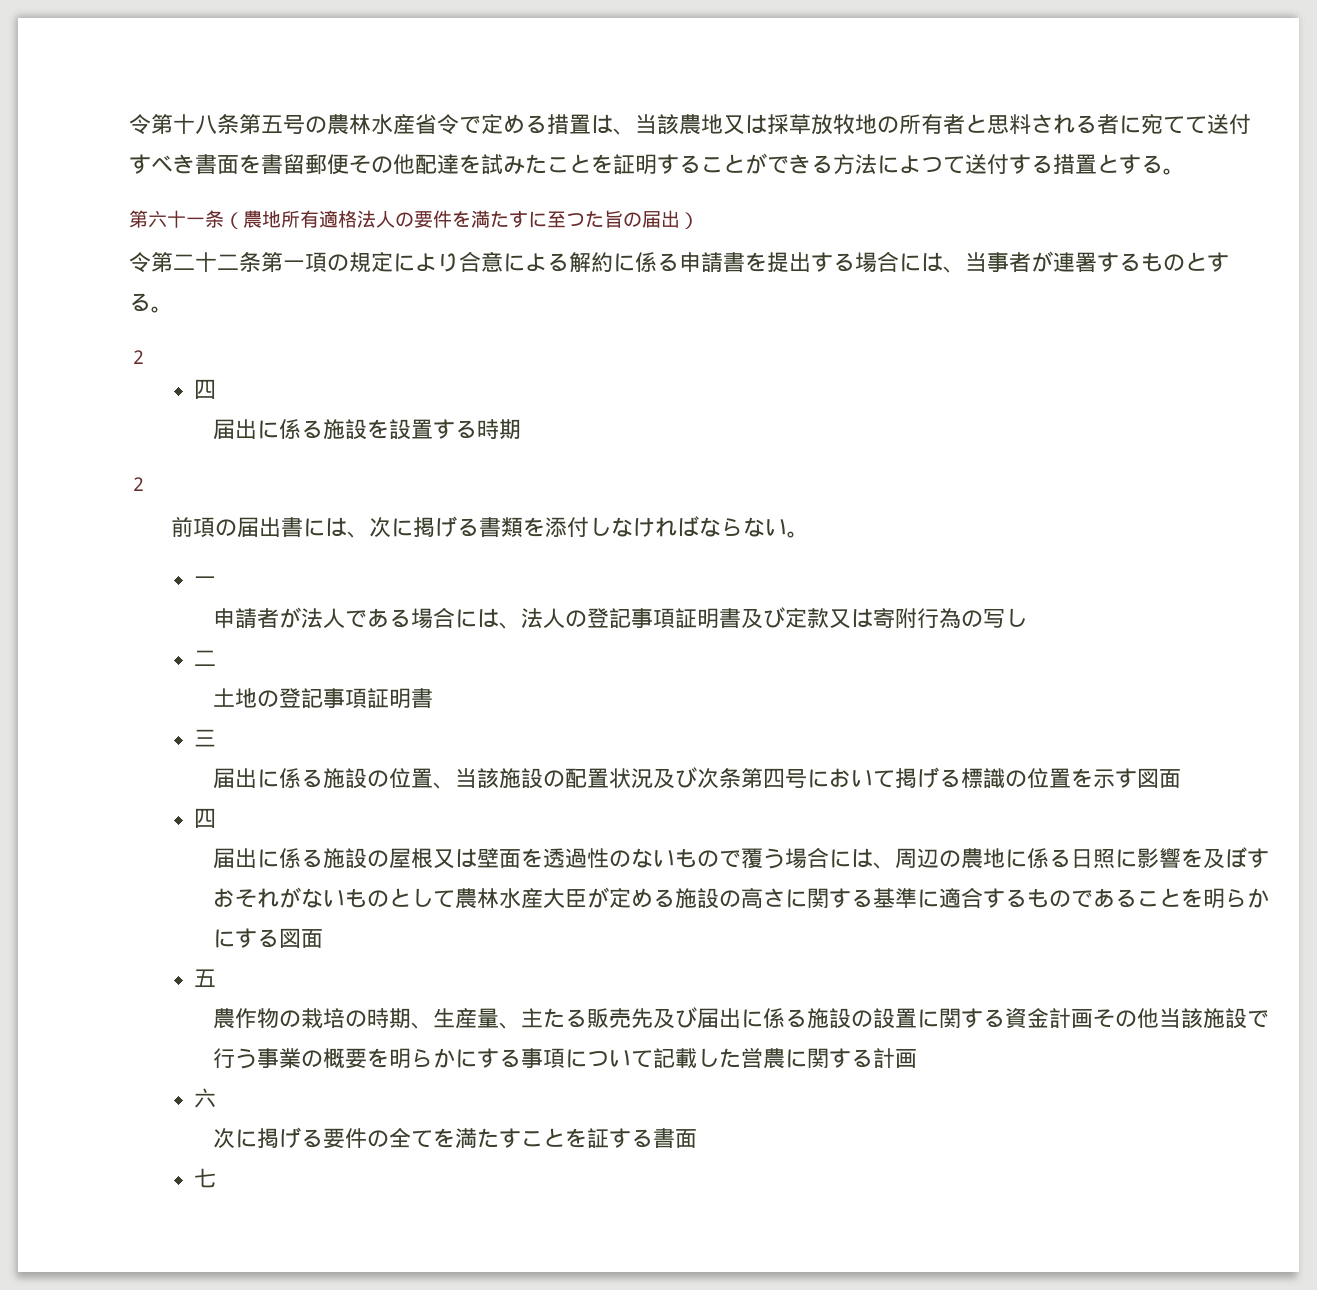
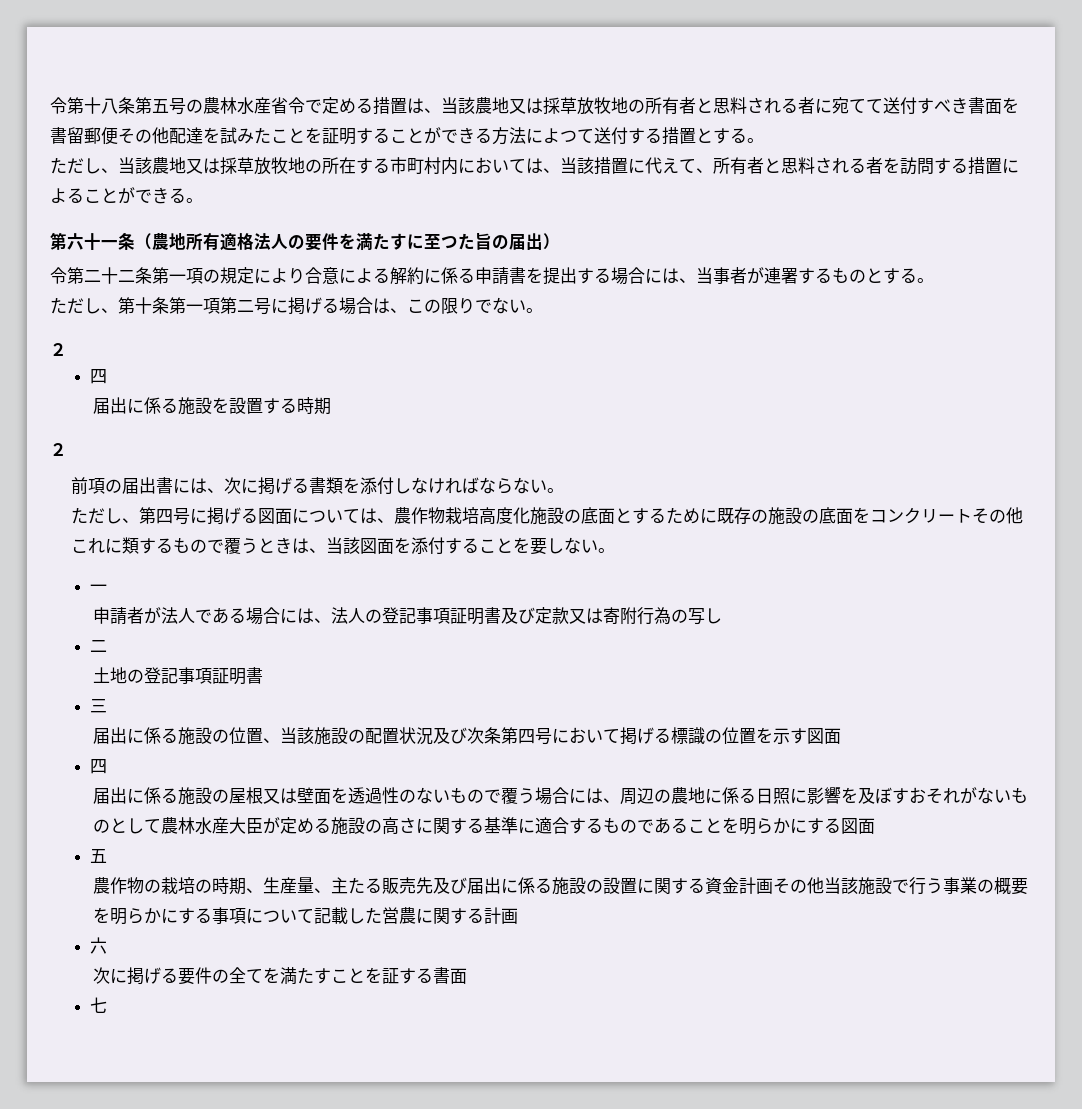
(1185, 171) none -> [50,157,1019,175] [50,187,203,204] // ただし、当該農地又は採草放牧地の所在する市町村内においては、当該措置に代えて、所有者と思料される者を訪問する措置によることができる。
(173, 309) none -> [50,297,543,315] // ただし、第十条第一項第二号に掲げる場合は、この限りでない。
(809, 534) none -> [71,507,1024,525] [71,537,616,555] // ただし、第四号に掲げる図面については、農作物栽培高度化施設の底面とするために既存の施設の底面をコンクリートその他これに類するもので覆うときは、当該図面を添付することを要しない。

